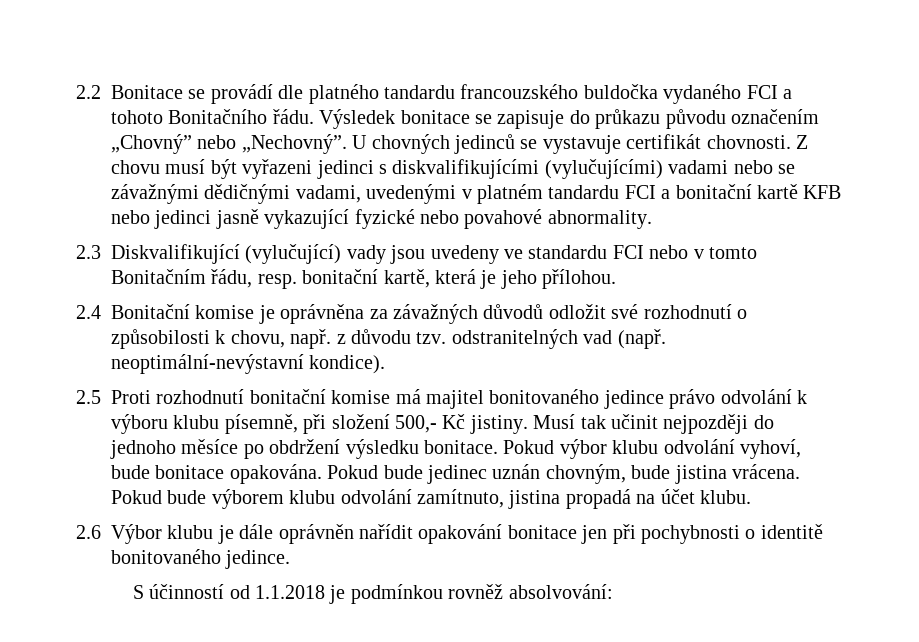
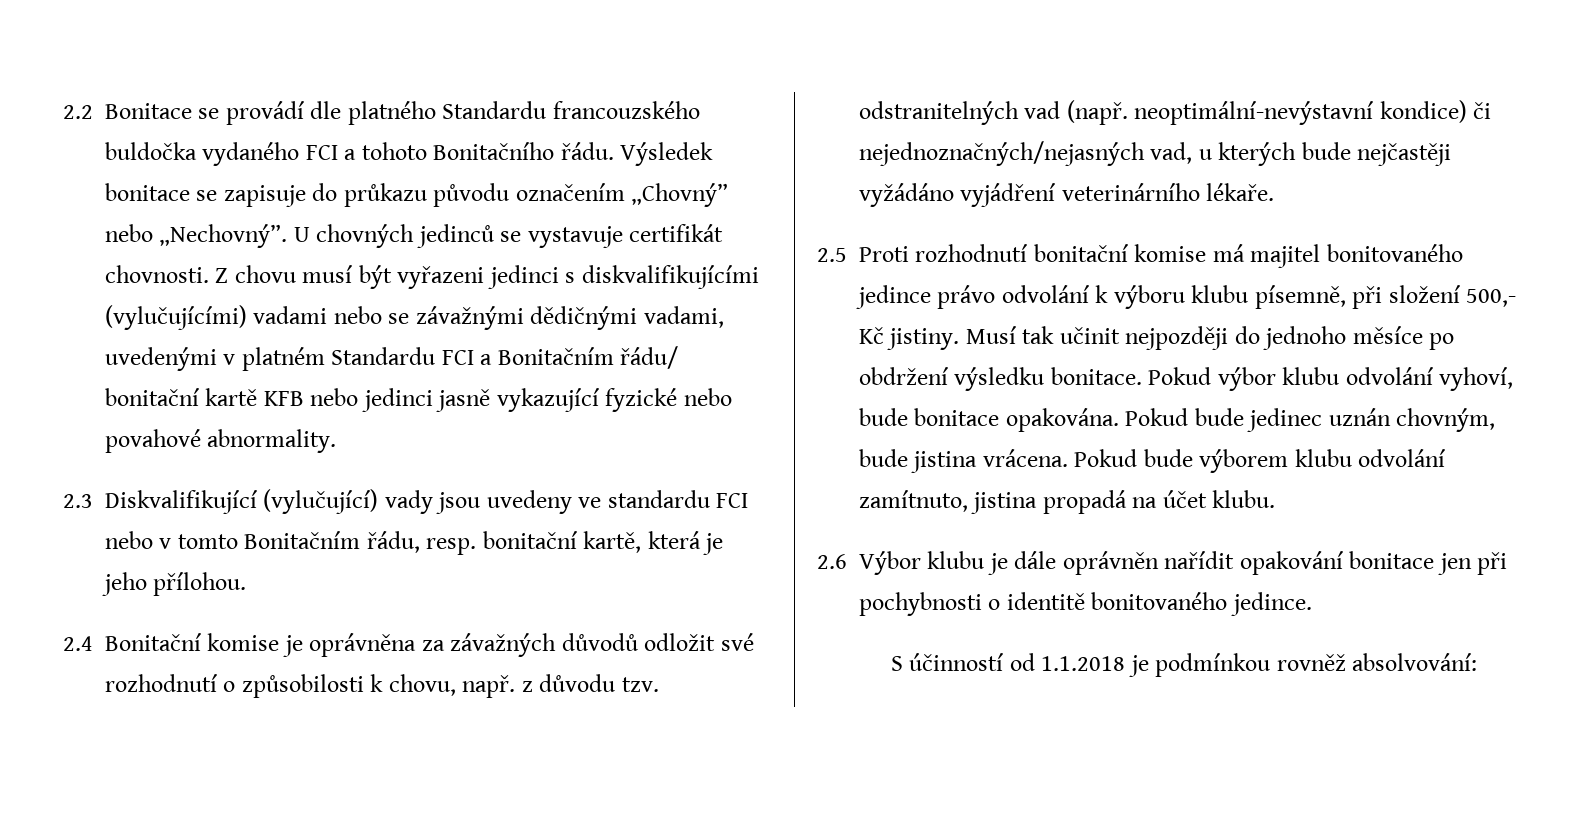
[384,85,455,99] tandardu -> [442,101,547,119] Standardu
[548,185,671,199] tandardu FCI a -> [331,346,679,369] Standardu FCI a Bonitačním řádu/
[309,355,386,374] kondice). -> [1379,100,1492,123] [859,141,1452,166] [859,183,1275,207] kondice) či nejednoznačných/nejasných vad, u kterých bude nejčastěji vyžádáno vyjádření veterinárního lékaře.

